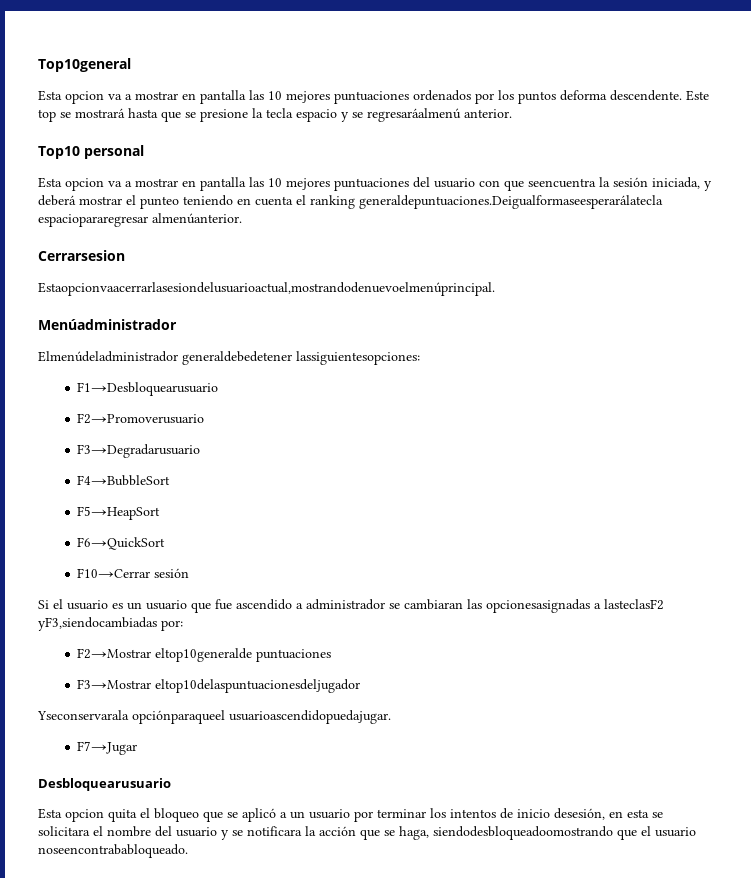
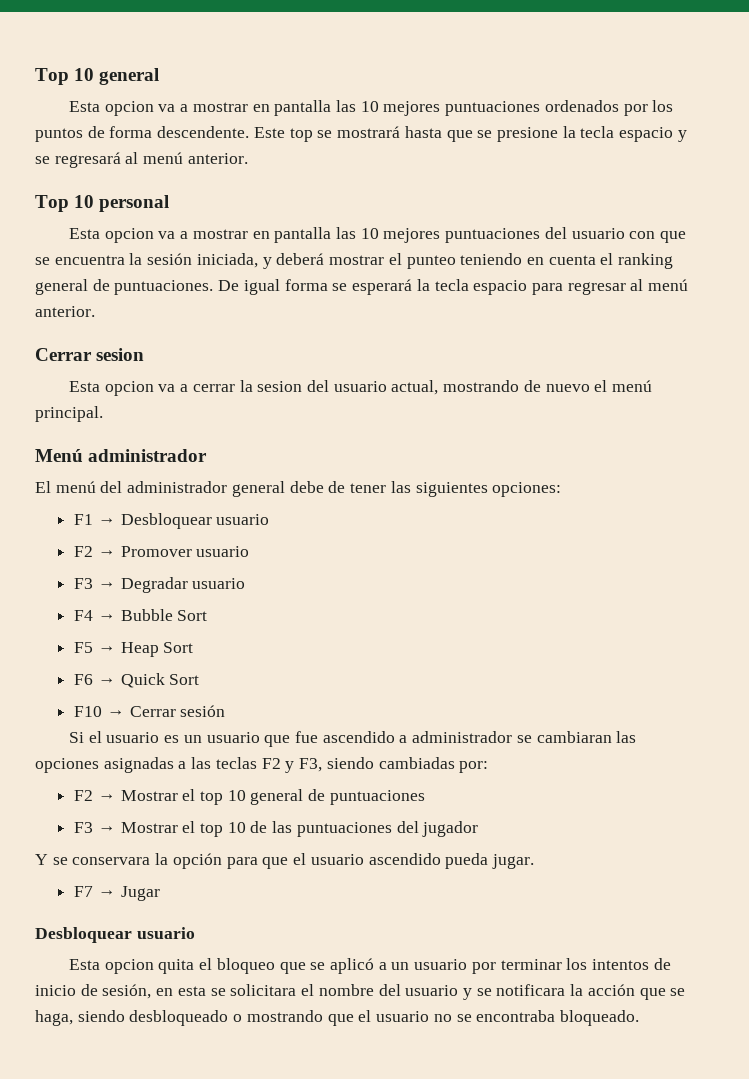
[38,58,131,72] Top10general -> [35,68,160,85] Top 10 general
[560,90,607,101] deforma -> [87,126,153,138] de forma
[367,108,512,122] [38,146,80,159] regresaráalmenú anterior. // Top10 -> [54,152,248,168] [35,195,95,212] regresará al menú anterior. // Top 10
[528,178,596,188] seencuentra -> [35,255,125,265] se encuentra
[359,195,663,209] [38,213,242,227] [38,250,125,261] [38,282,495,296] [38,319,177,330] [38,351,420,365] [77,382,219,396] [77,413,205,424] [77,444,201,458] [77,475,171,486] [77,506,161,520] [77,537,166,550] [77,568,151,578] generaldepuntuaciones.Deigualformaseesperarálatecla espaciopararegresar almenúanterior. // Cerrarsesion // Estaopcionvaacerrarlasesiondelusuarioactual,mostrandodenuevoelmenúprincipal. // Menúadministrador // Elmenúdeladministrador generaldebedetener lassiguientesopciones: // F1→Desbloquearusuario // F2→Promoverusuario // F3→Degradarusuario // F4→BubbleSort // F5→HeapSort // F6→QuickSort // F10→Cerrar -> [35,279,689,295] [35,306,95,317] [35,348,145,361] [68,380,653,396] [35,406,103,422] [35,449,208,462] [35,481,562,497] [74,513,270,529] [74,546,250,557] [74,577,246,593] [74,609,208,621] [74,642,194,657] [74,673,200,688] [74,706,176,717] general de puntuaciones. De igual forma se esperará la tecla espacio para regresar al menú anterior. // Cerrar sesion // Esta opcion va a cerrar la sesion del usuario actual, mostrando de nuevo el menú principal. // Menú administrador // El menú del administrador general debe de tener las siguientes opciones: // F1 → Desbloquear usuario // F2 → Promover usuario // F3 → Degradar usuario // F4 → Bubble Sort // F5 → Heap Sort // F6 → Quick Sort // F10 → Cerrar
[486,599,664,613] [38,617,183,631] [77,648,332,662] [77,679,361,693] [37,710,391,724] [77,741,138,755] [38,778,171,791] opcionesasignadas a lasteclasF2 yF3,siendocambiadas por: // F2→Mostrar eltop10generalde puntuaciones // F3→Mostrar eltop10delaspuntuacionesdeljugador // Yseconservarala opciónparaqueel usuarioascendidopuedajugar. // F7→Jugar // Desbloquearusuario -> [35,757,489,773] [74,789,425,805] [74,821,479,837] [35,853,534,869] [74,886,160,901] [35,927,195,943] opciones asignadas a las teclas F2 y F3, siendo cambiadas por: // F2 → Mostrar el top 10 general de puntuaciones // F3 → Mostrar el top 10 de las puntuaciones del jugador // Y se conservara la opción para que el usuario ascendido pueda jugar. // F7 → Jugar // Desbloquear usuario
[554,808,605,820] desesión, -> [80,984,152,999] de sesión,
[433,826,696,840] [38,844,188,858] siendodesbloqueadoomostrando que el usuario noseencontrababloqueado. -> [77,1010,639,1026] siendo desbloqueado o mostrando que el usuario no se encontraba bloqueado.

